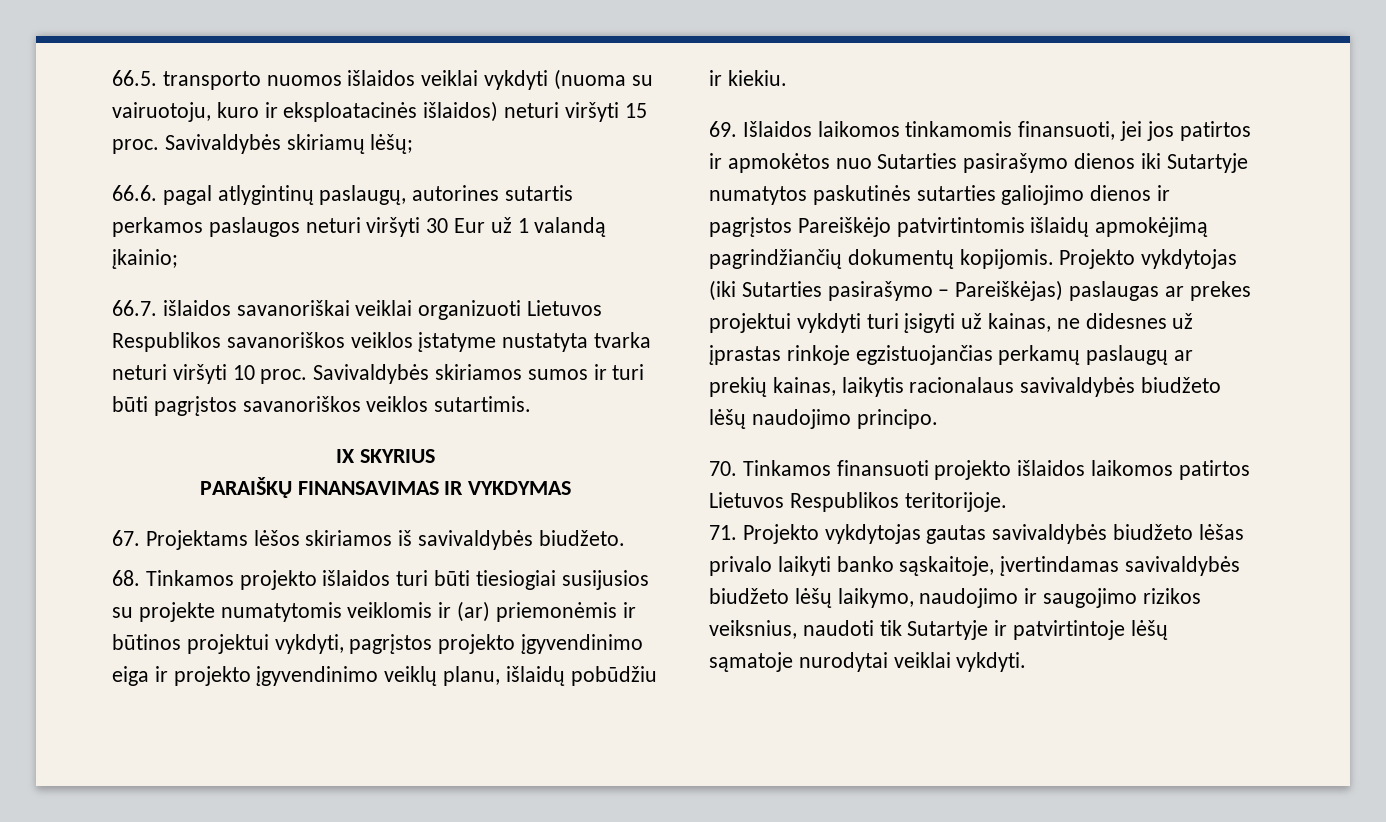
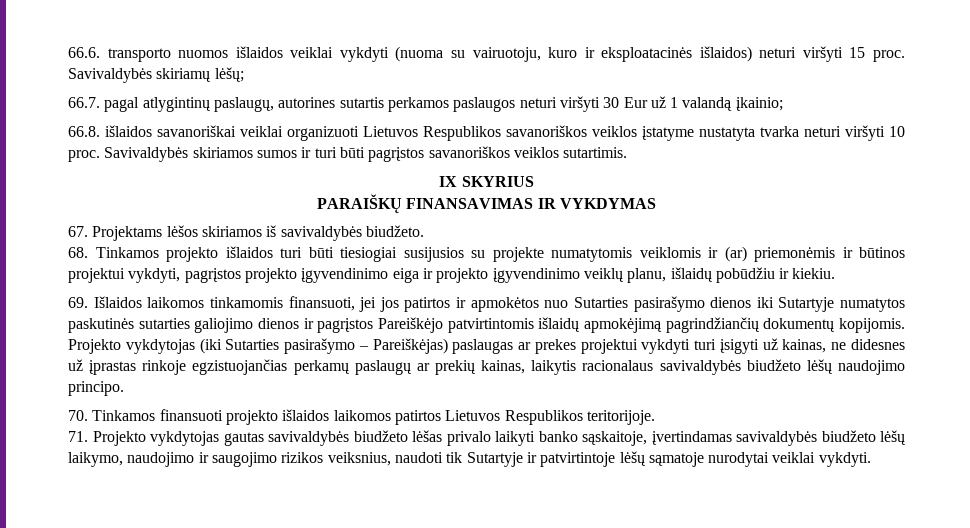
[112,70,157,86] 66.5. -> [68,47,100,58] 66.6.
[112,185,157,201] 66.6. -> [68,97,100,108] 66.7.
[112,300,157,316] 66.7. -> [68,126,100,137] 66.8.

